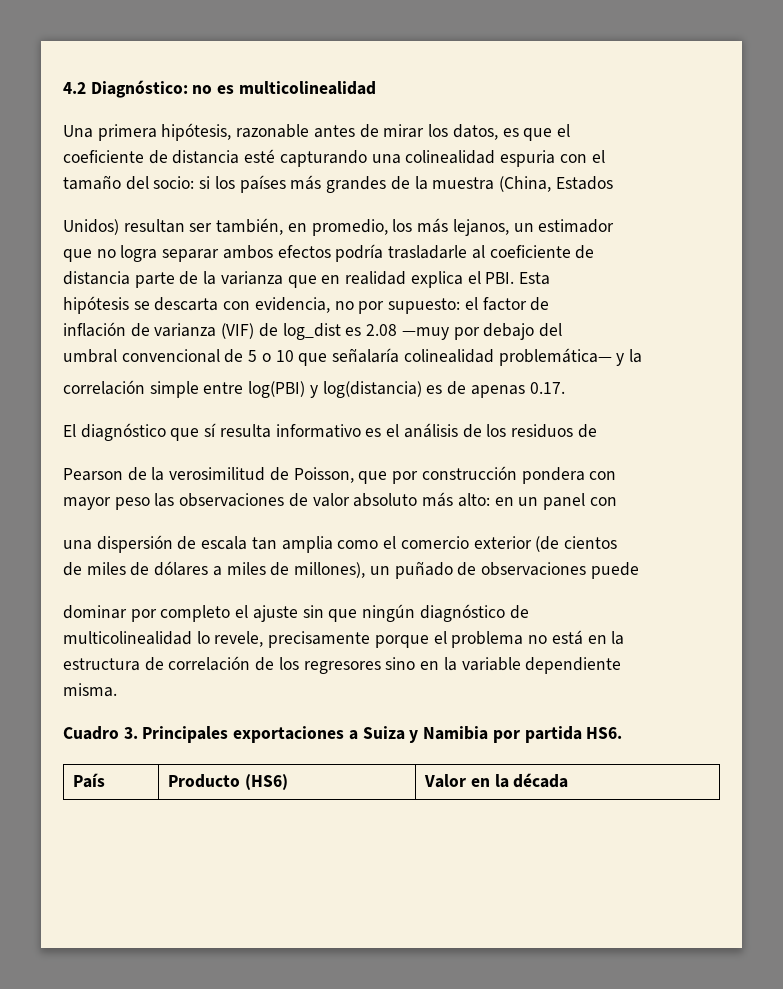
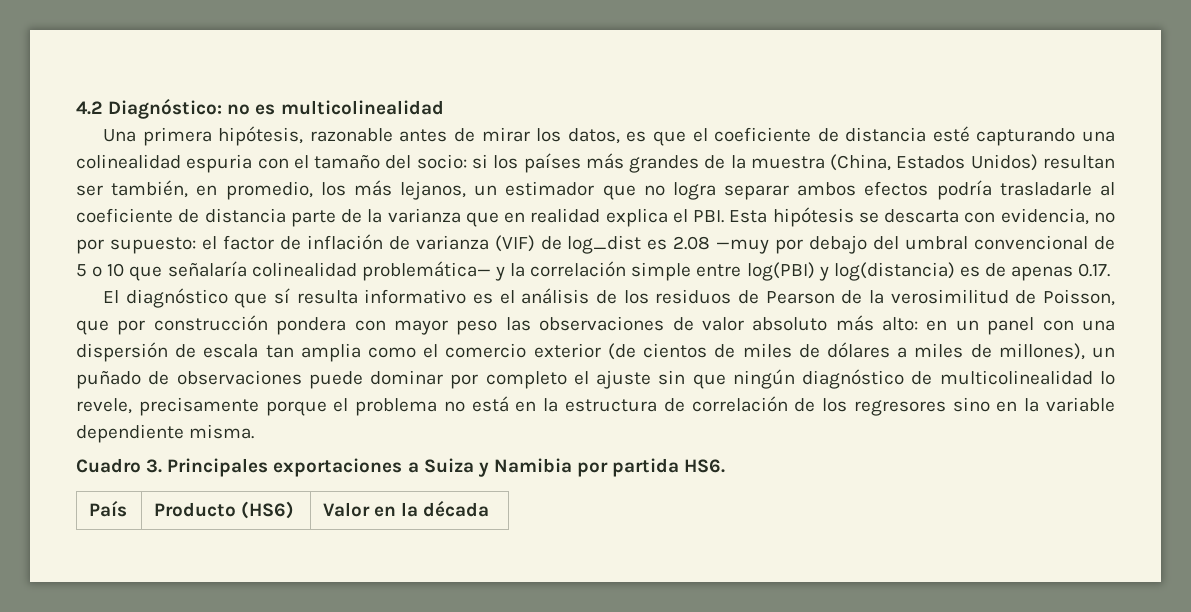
(570, 130) // -> (708, 135) none
(605, 156) // -> (309, 162) none
(613, 183) // -> (966, 162) none
(615, 226) // -> (595, 188) none
(595, 252) // -> (200, 216) none
(550, 278) // -> (768, 216) none
(550, 304) // -> (301, 243) none
(562, 330) // -> (900, 243) none
(642, 356) // -> (526, 270) none
(597, 431) // -> (760, 297) none
(617, 475) // -> (386, 325) none
(617, 501) // -> (1074, 325) none
(617, 542) // -> (708, 350) none
(639, 570) // -> (363, 380) none
(529, 612) // -> (933, 378) none
(625, 638) // -> (559, 405) none
(622, 665) // -> (184, 433) none

